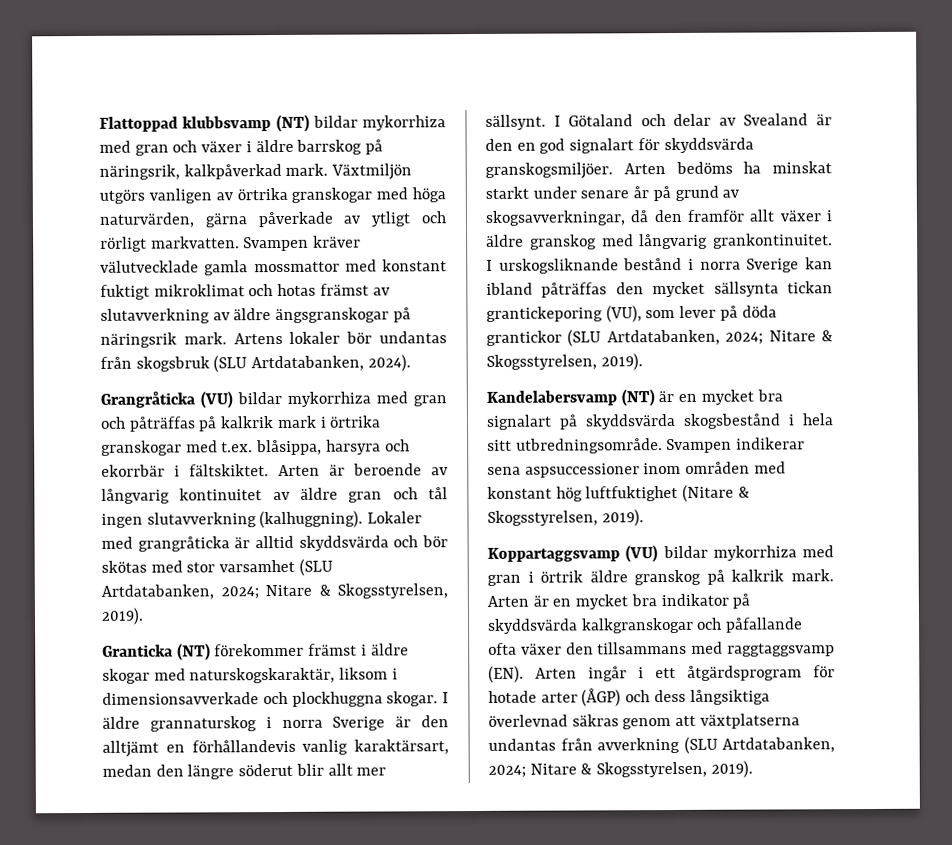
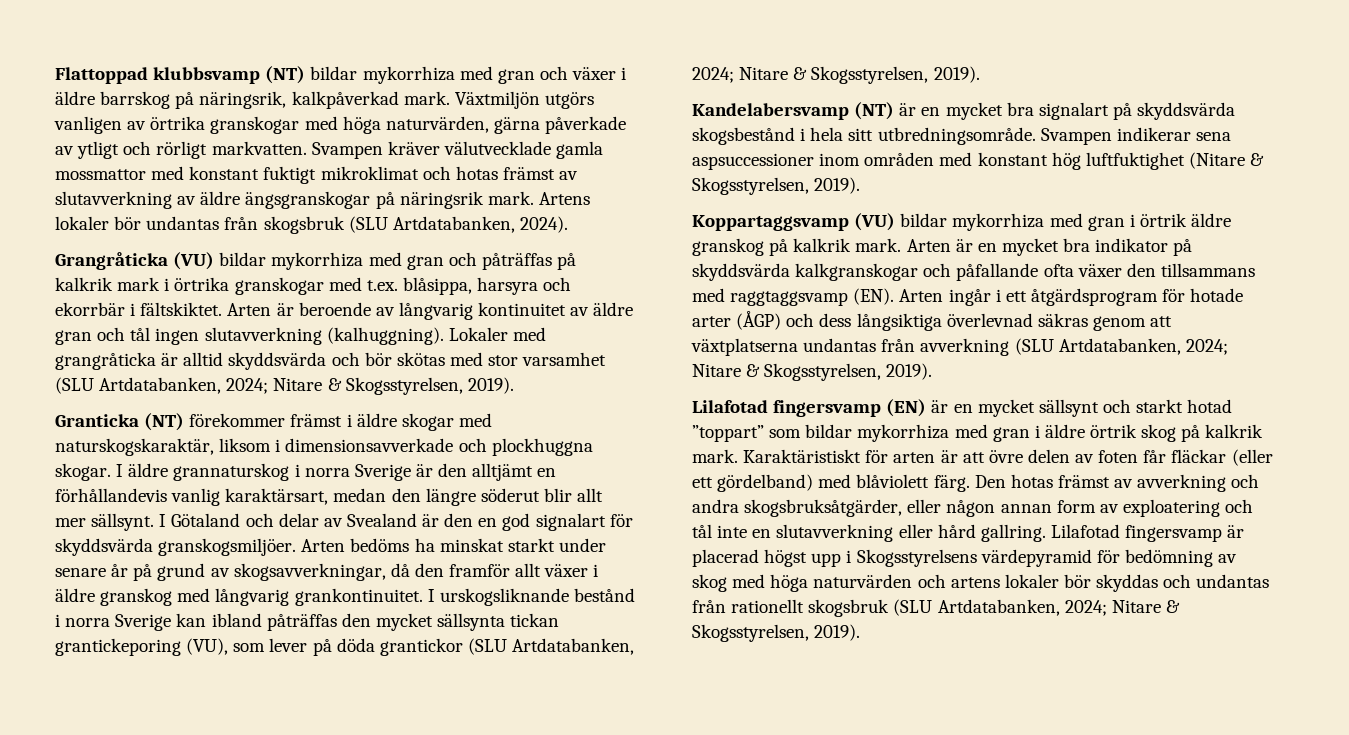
(753, 769) none -> [692,399,1233,417] [692,424,1264,442] [692,449,1273,466] [692,474,1260,492] [692,499,1254,517] [692,524,1245,542] [692,549,1238,567] [692,574,1270,592] [692,599,1180,617] [692,624,861,642] // Lilafotad fingersvamp (EN) är en mycket sällsynt och starkt hotad ”toppart” som bildar mykorrhiza med gran i äldre örtrik skog på kalkrik mark. Karaktäristiskt för arten är att övre delen av foten får fläckar (eller ett gördelband) med blåviolett färg. Den hotas främst av avverkning och andra skogsbruksåtgärder, eller någon annan form av exploatering och tål inte en slutavverkning eller hård gallring. Lilafotad fingersvamp är placerad högst upp i Skogsstyrelsens värdepyramid för bedömning av skog med höga naturvärden och artens lokaler bör skyddas och undantas från rationellt skogsbruk (SLU Artdatabanken, 2024; Nitare & Skogsstyrelsen, 2019).

